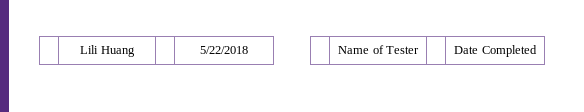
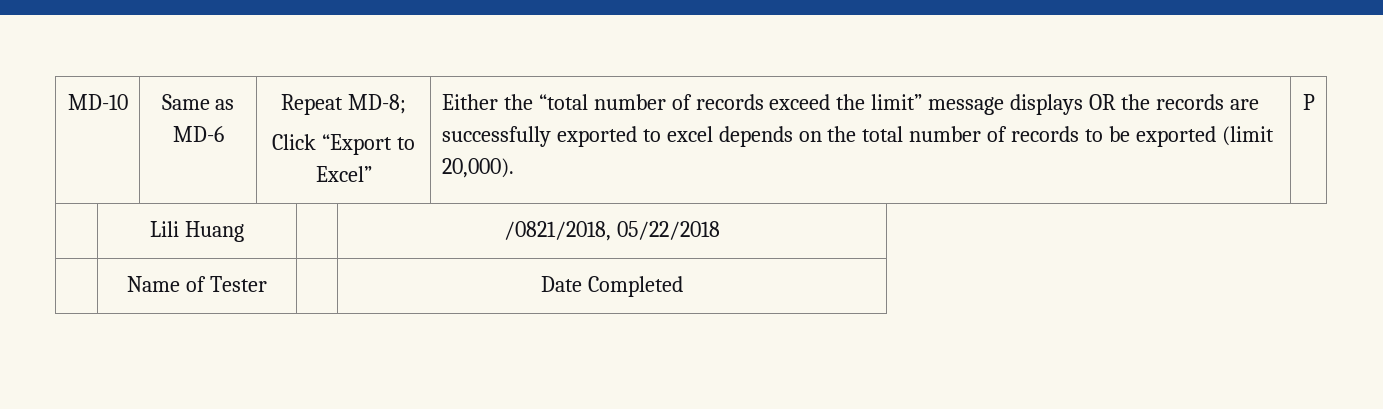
(80, 49) none -> [67,94,128,110] [161,94,235,110] [172,126,224,142] [281,94,406,115] [272,134,415,155] [315,166,372,182] [441,94,1260,115] [441,126,1275,147] [441,158,514,178] [1302,94,1315,110] MD-10 | Same as MD-6 | Repeat MD-8; // Click “Export to Excel” | Either the “total number of records exceed the limit” message displays OR the records are successfully exported to excel depends on the total number of records to be exported (limit 20,000). | P //
[200,46,248,54] 5/22/2018 -> [504,221,720,241] /0821/2018, 05/22/2018

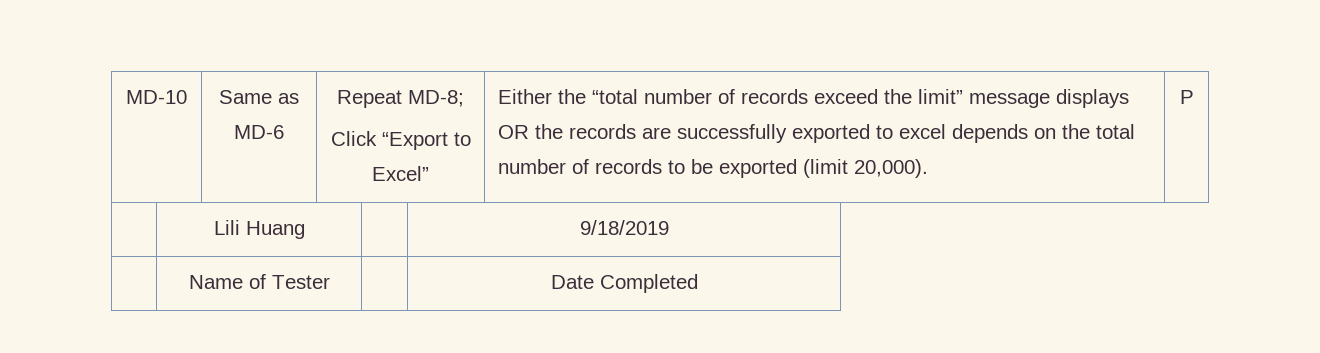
[504,221,720,241] /0821/2018, 05/22/2018 -> [579,220,669,235] 9/18/2019

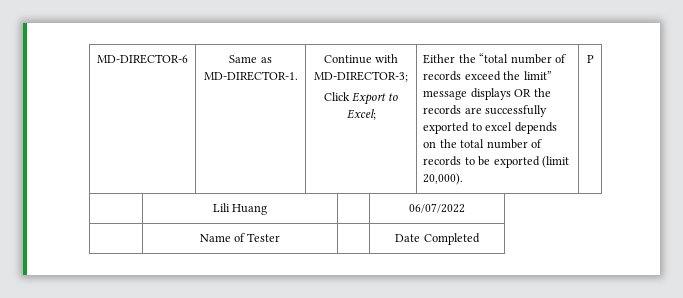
[126,90,187,104] MD-10 -> [97,54,188,64] MD-DIRECTOR-6
[234,125,284,139] [337,90,465,108] [330,131,471,150] [372,166,429,181] MD-6 | Repeat MD-8; // Click “Export to Excel” -> [203,71,298,81] [323,54,399,64] [314,71,408,82] [323,92,399,105] [346,109,376,120] MD-DIRECTOR-1. | Continue with MD-DIRECTOR-3; // Click Export to Excel;
[579,220,669,235] 9/18/2019 -> [409,203,465,213] 06/07/2022

